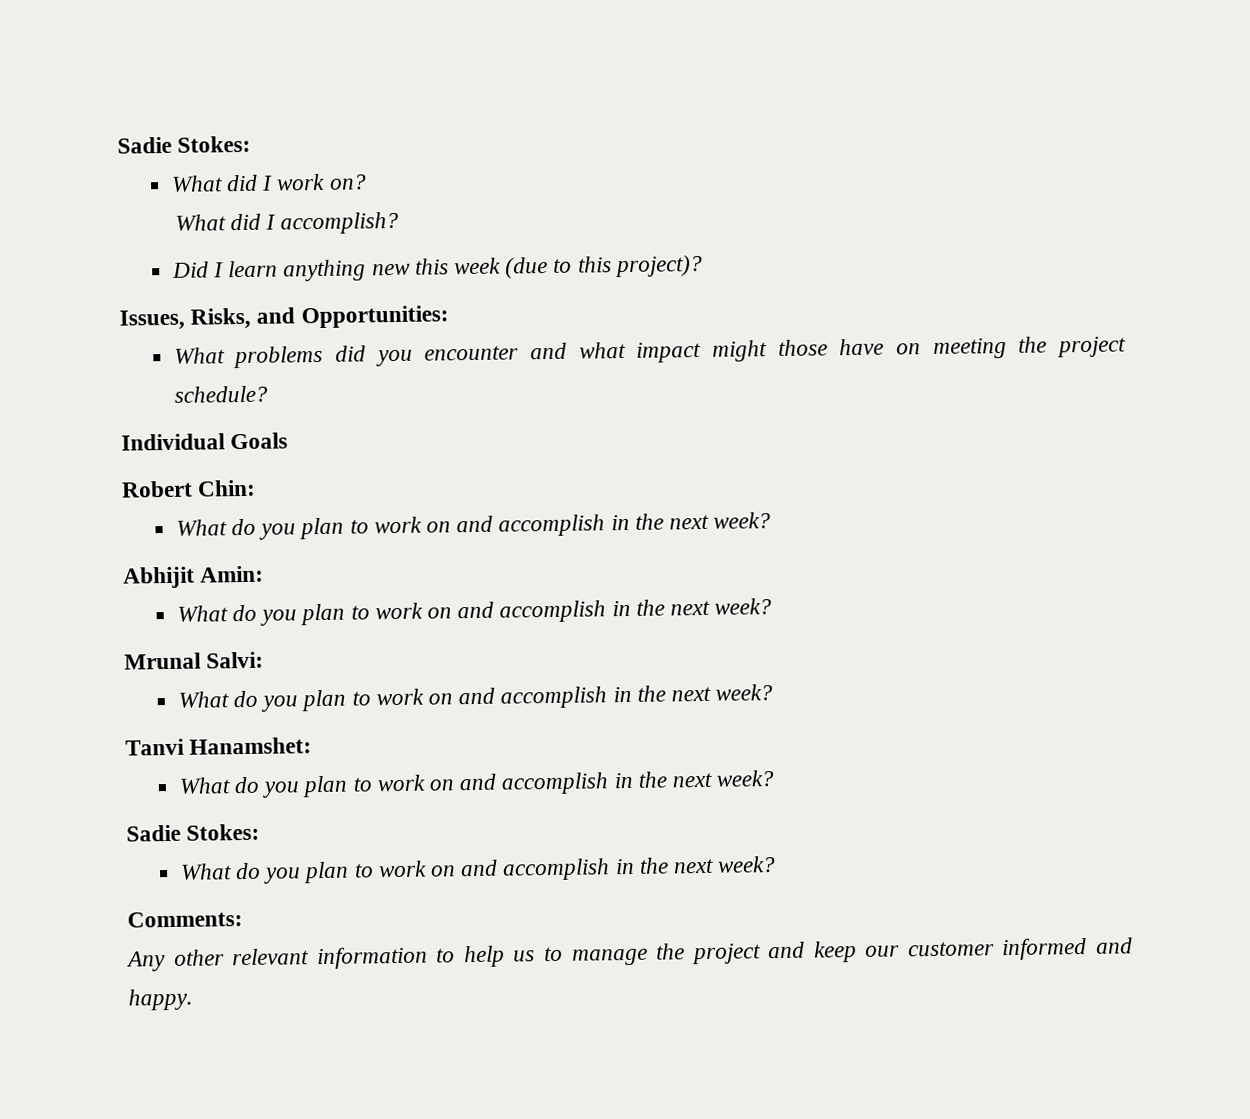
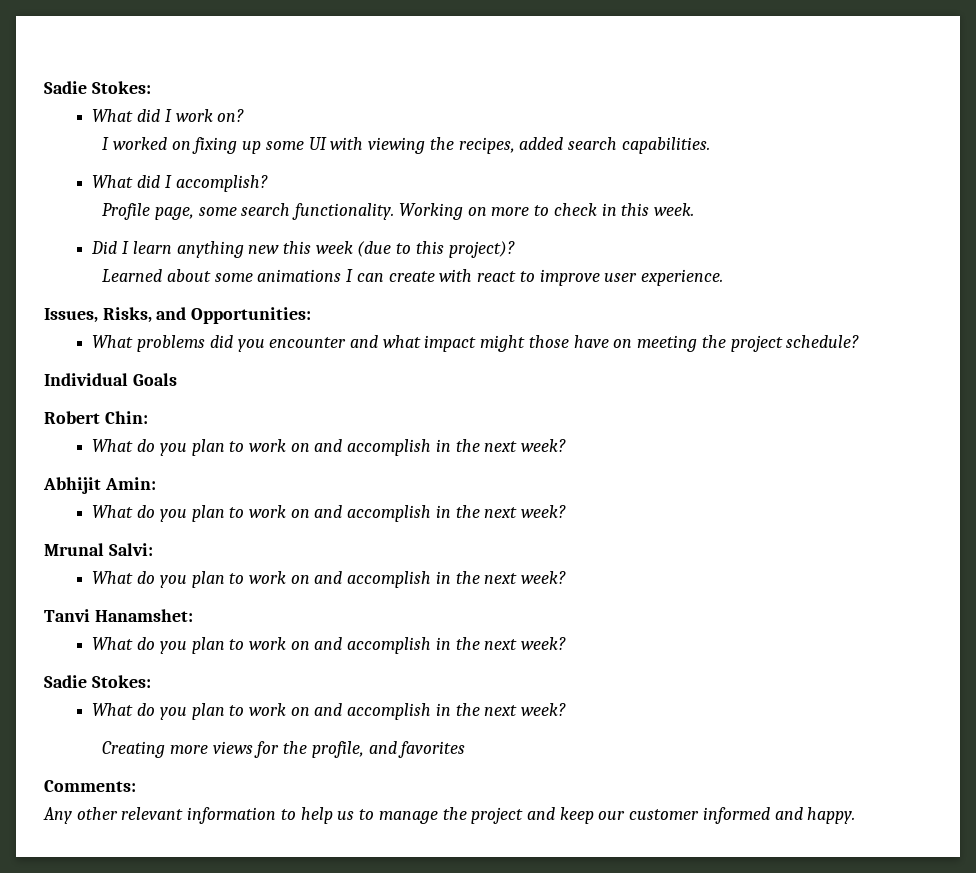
[174,211,400,235] What did I accomplish? -> [102,137,710,154] [92,175,268,192] [102,203,694,220] I worked on fixing up some UI with viewing the recipes, added search capabilities. // What did I accomplish? // Profile page, some search functionality. Working on more to check in this week.
(703, 266) none -> [102,269,723,286] // Learned about some animations I can create with react to improve user experience.
(777, 864) none -> [102,741,466,758] // Creating more views for the profile, and favorites

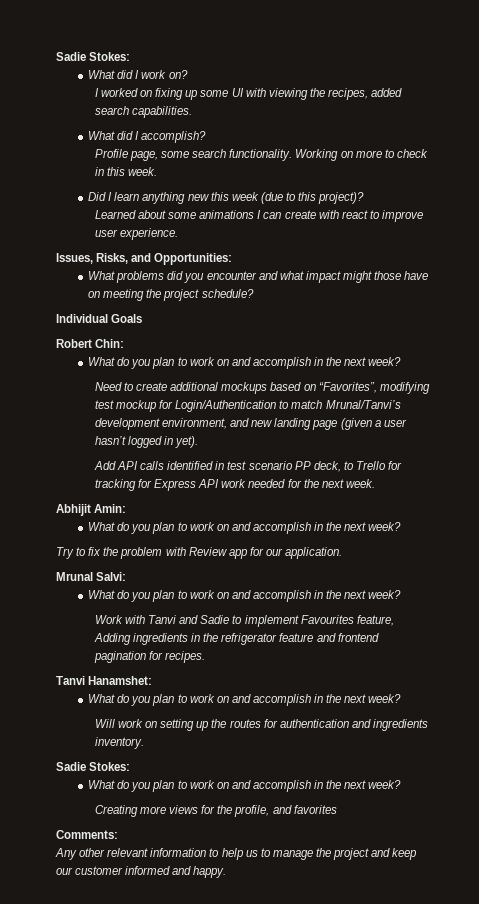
(567, 445) none -> [94,382,430,394] [94,400,401,412] [94,418,407,430] [94,436,199,448] [93,461,403,472] [94,479,375,491] // Need to create additional mockups based on “Favorites”, modifying test mockup for Login/Authentication to match Mrunal/Tanvi’s development environment, and new landing page (given a user hasn’t logged in yet). // Add API calls identified in test scenario PP deck, to Trello for tracking for Express API work needed for the next week.
(567, 511) none -> [56,547,343,559] // Try to fix the problem with Review app for our application.
(567, 577) none -> [94,615,394,627] [93,633,379,645] [93,651,206,663] // Work with Tanvi and Sadie to implement Favourites feature, Adding ingredients in the refrigerator feature and frontend pagination for recipes.
(567, 643) none -> [94,719,428,731] [94,737,144,749] // Will work on setting up the routes for authentication and ingredients inventory.

